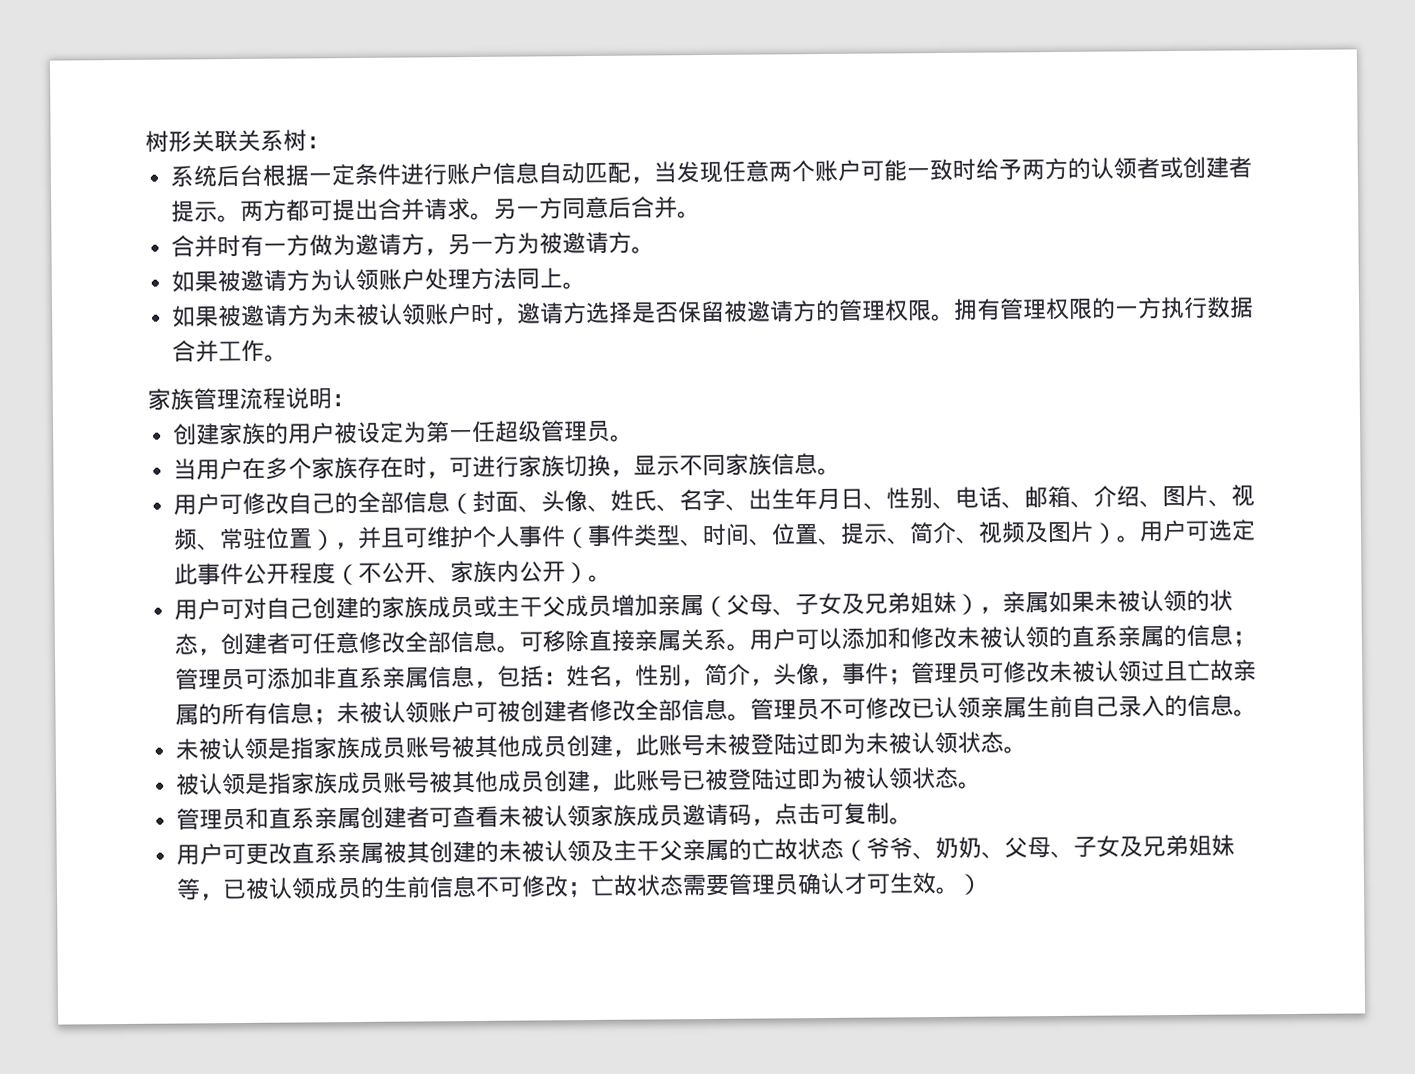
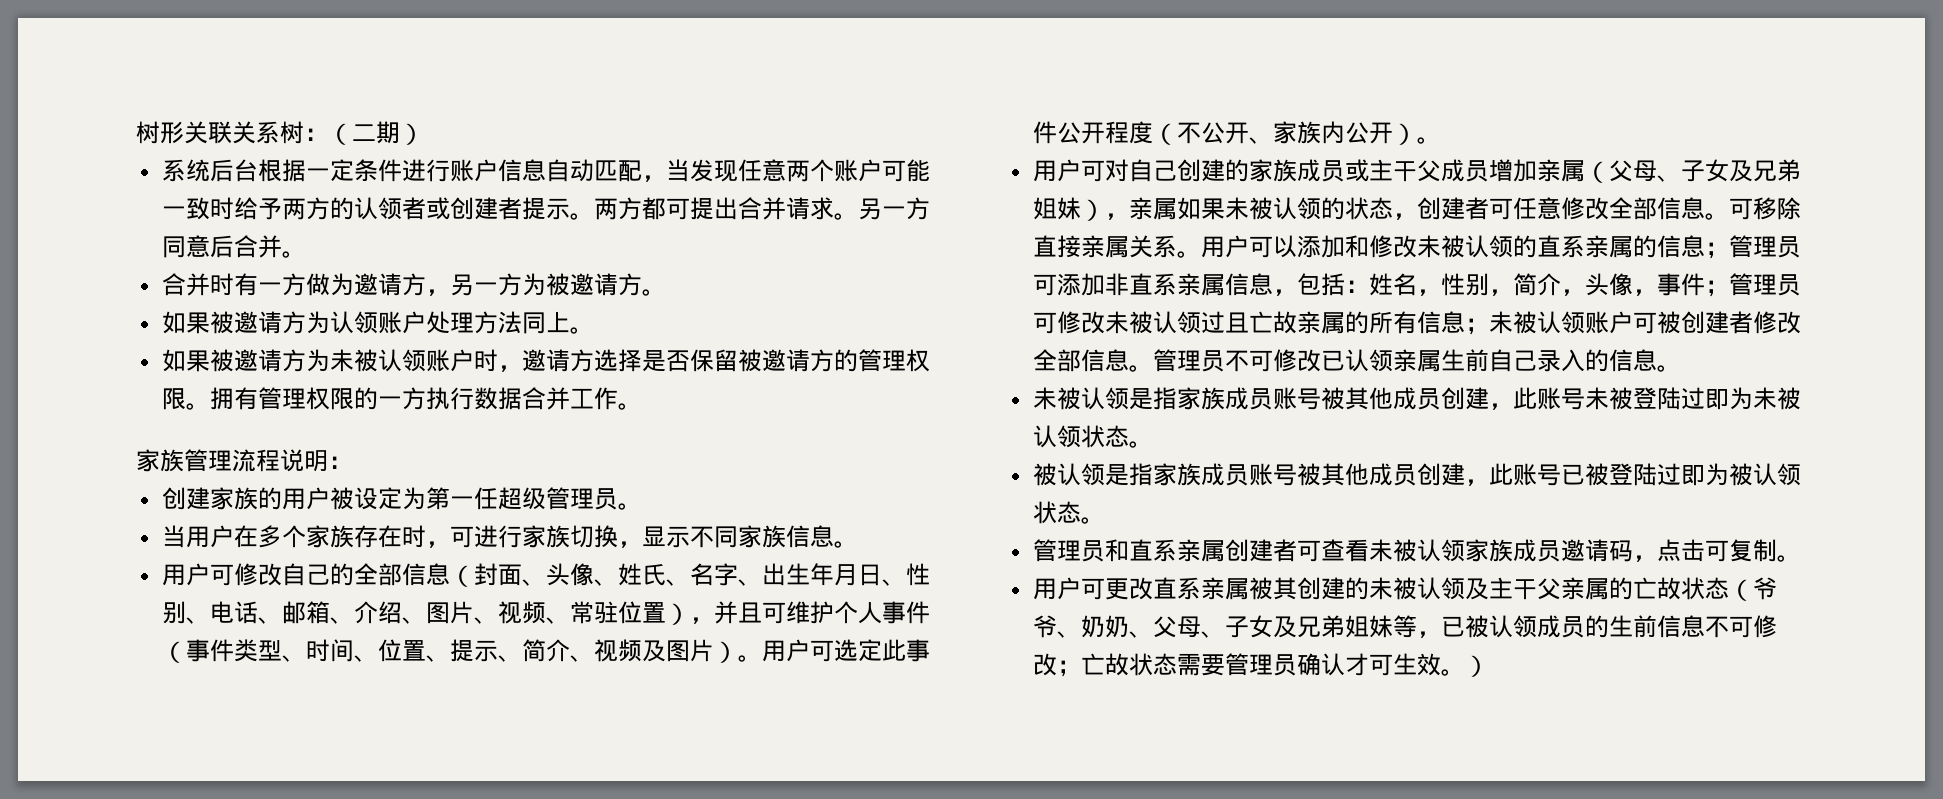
(330, 142) none -> [328,121,424,145] （二期）

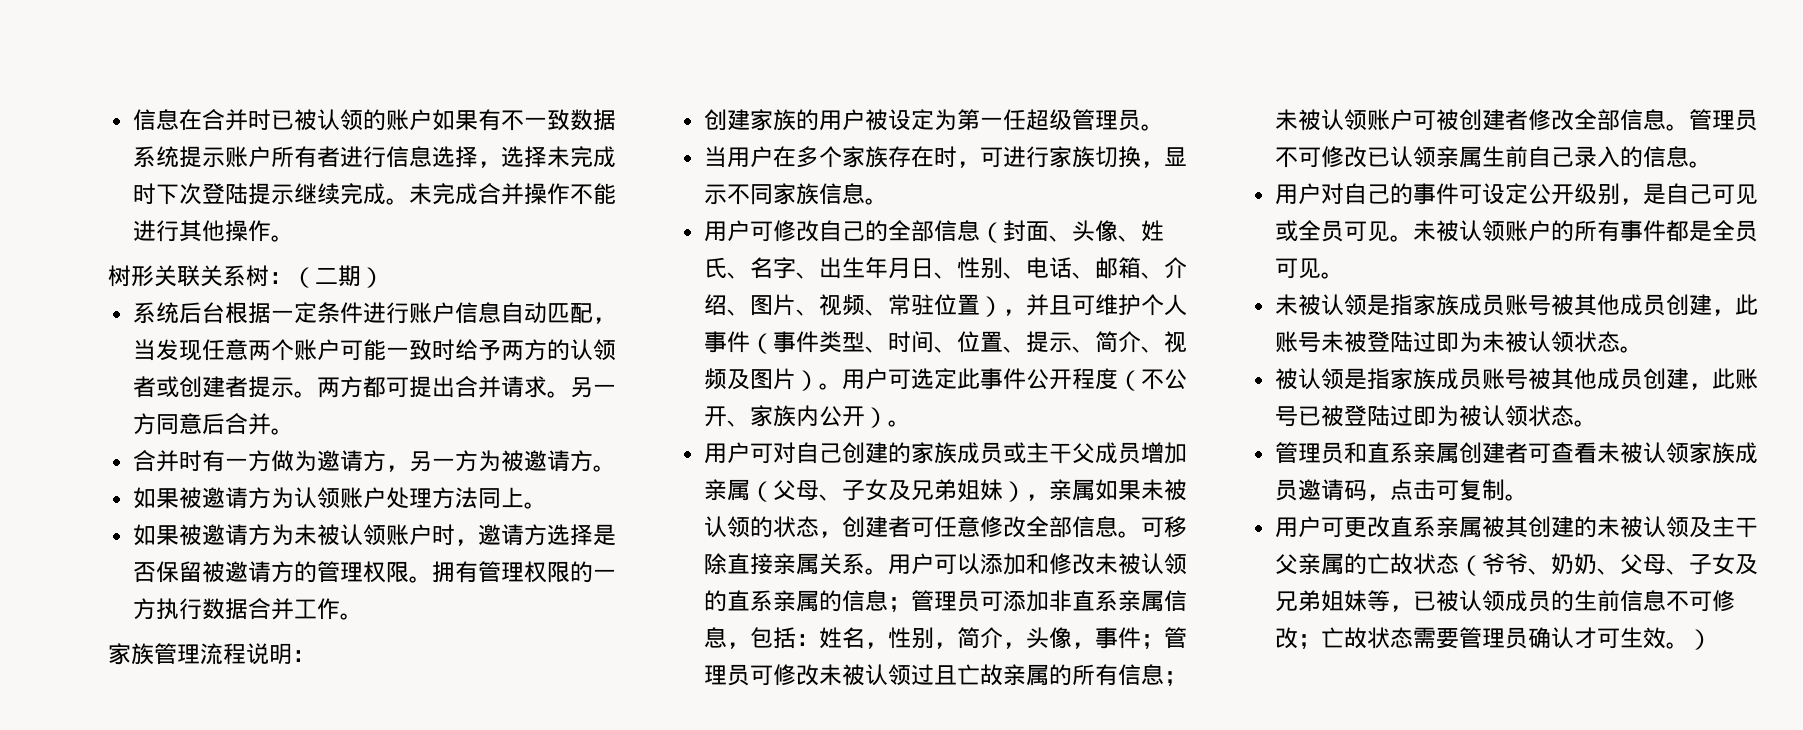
(136, 132) none -> [133,109,617,131] [133,146,617,168] [133,183,617,205] [133,220,295,242] 信息在合并时已被认领的账户如果有不一致数据系统提示账户所有者进行信息选择，选择未完成时下次登陆提示继续完成。未完成合并操作不能进行其他操作。 //
(1682, 368) none -> [1275,183,1759,205] [1275,220,1759,242] [1275,258,1345,279] // 用户对自己的事件可设定公开级别，是自己可见或全员可见。未被认领账户的所有事件都是全员可见。

